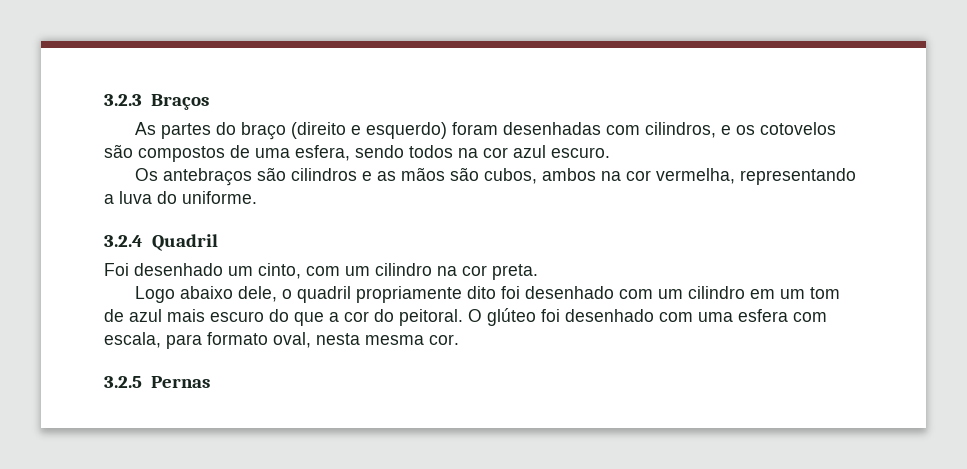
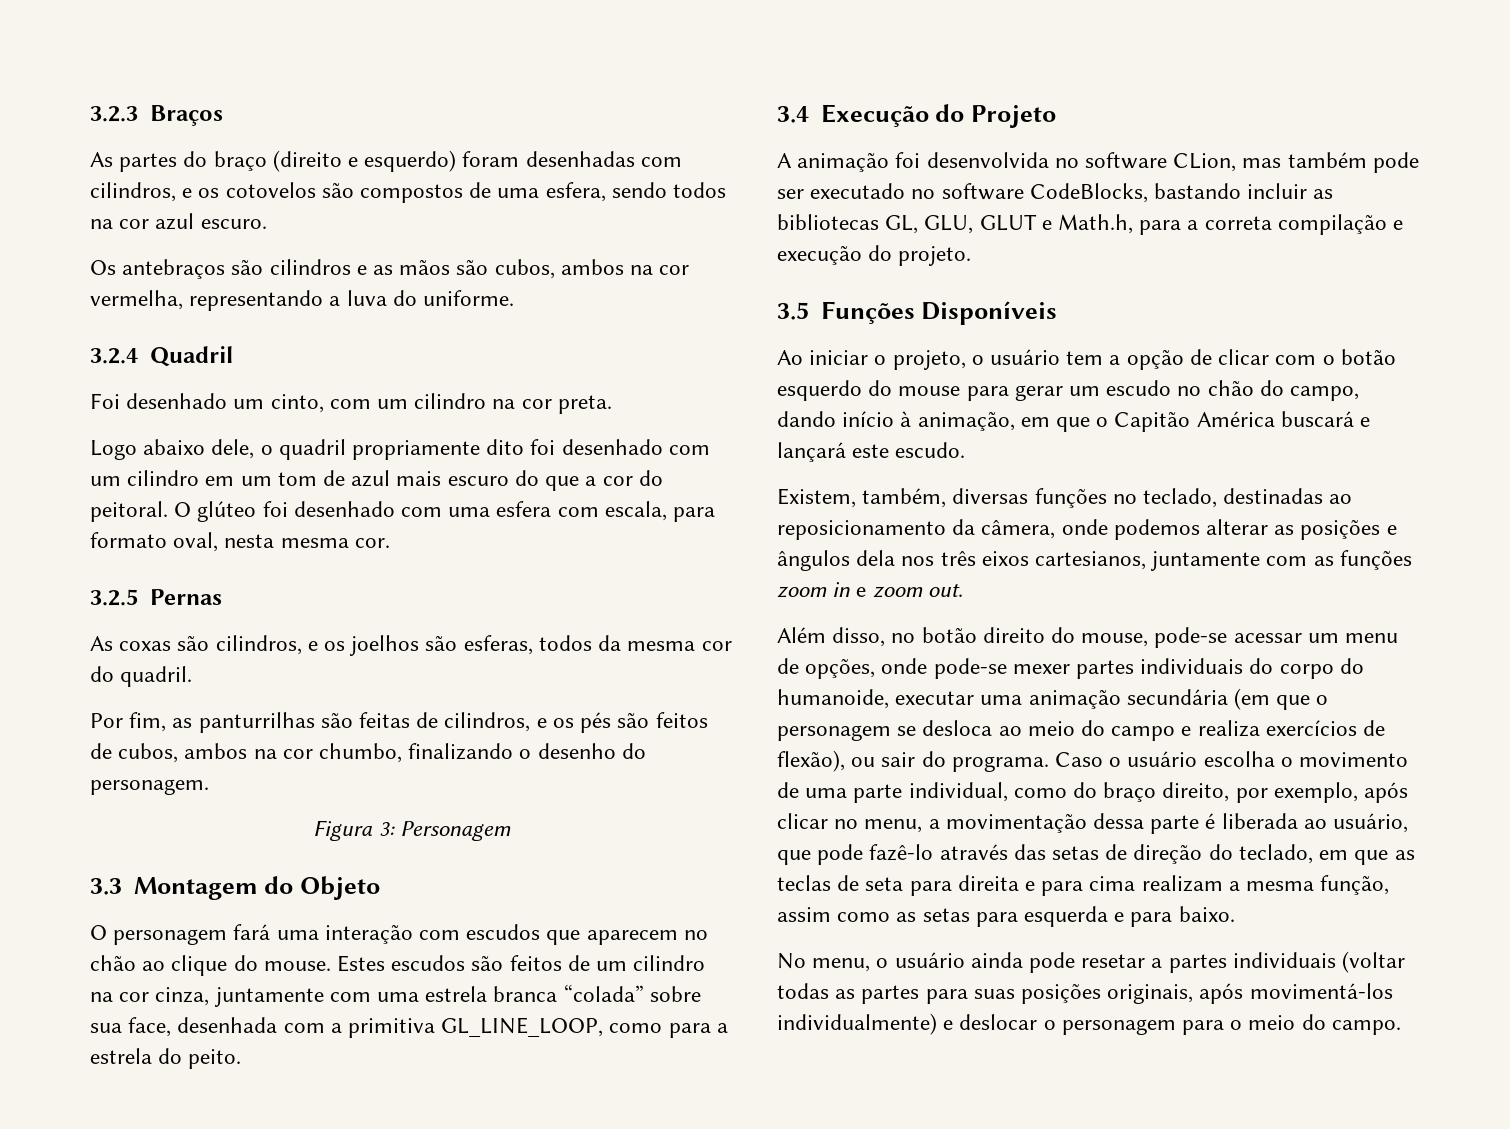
(210, 382) none -> [90,635,732,656] [90,666,193,687] [90,712,708,733] [90,743,646,763] [90,779,209,795] [313,820,511,841] [90,876,381,900] [90,924,708,945] [90,955,706,976] [90,984,701,1007] [90,1017,728,1038] [90,1048,242,1069] [777,104,1057,128] [777,152,1419,173] [777,183,1334,203] [777,214,1404,235] [777,245,972,266] [777,301,1058,325] [777,349,1396,370] [777,380,1360,401] [777,411,1371,432] [777,442,966,462] [777,488,1353,508] [777,519,1397,540] [777,550,1412,571] [777,582,963,598] [777,627,1399,648] [777,658,1364,679] [777,688,1329,710] [777,720,1386,741] [777,750,1409,772] [777,782,1409,803] [777,813,1409,834] [777,844,1415,865] [777,875,1390,896] [777,906,1235,927] [777,951,1406,973] [777,983,1393,1004] [777,1013,1401,1035] // As coxas são cilindros, e os joelhos são esferas, todos da mesma cor do quadril. // Por fim, as panturrilhas são feitas de cilindros, e os pés são feitos de cubos, ambos na cor chumbo, finalizando o desenho do personagem. // Figura 3: Personagem // 3.3 Montagem do Objeto // O personagem fará uma interação com escudos que aparecem no chão ao clique do mouse. Estes escudos são feitos de um cilindro na cor cinza, juntamente com uma estrela branca “colada” sobre sua face, desenhada com a primitiva GL_LINE_LOOP, como para a estrela do peito. // 3.4 Execução do Projeto // A animação foi desenvolvida no software CLion, mas também pode ser executado no software CodeBlocks, bastando incluir as bibliotecas GL, GLU, GLUT e Math.h, para a correta compilação e execução do projeto. // 3.5 Funções Disponíveis // Ao iniciar o projeto, o usuário tem a opção de clicar com o botão esquerdo do mouse para gerar um escudo no chão do campo, dando início à animação, em que o Capitão América buscará e lançará este escudo. // Existem, também, diversas funções no teclado, destinadas ao reposicionamento da câmera, onde podemos alterar as posições e ângulos dela nos três eixos cartesianos, juntamente com as funções zoom in e zoom out. // Além disso, no botão direito do mouse, pode-se acessar um menu de opções, onde pode-se mexer partes individuais do corpo do humanoide, executar uma animação secundária (em que o personagem se desloca ao meio do campo e realiza exercícios de flexão), ou sair do programa. Caso o usuário escolha o movimento de uma parte individual, como do braço direito, por exemplo, após clicar no menu, a movimentação dessa parte é liberada ao usuário, que pode fazê-lo através das setas de direção do teclado, em que as teclas de seta para direita e para cima realizam a mesma função, assim como as setas para esquerda e para baixo. // No menu, o usuário ainda pode resetar a partes individuais (voltar todas as partes para suas posições originais, após movimentá-los individualmente) e deslocar o personagem para o meio do campo.

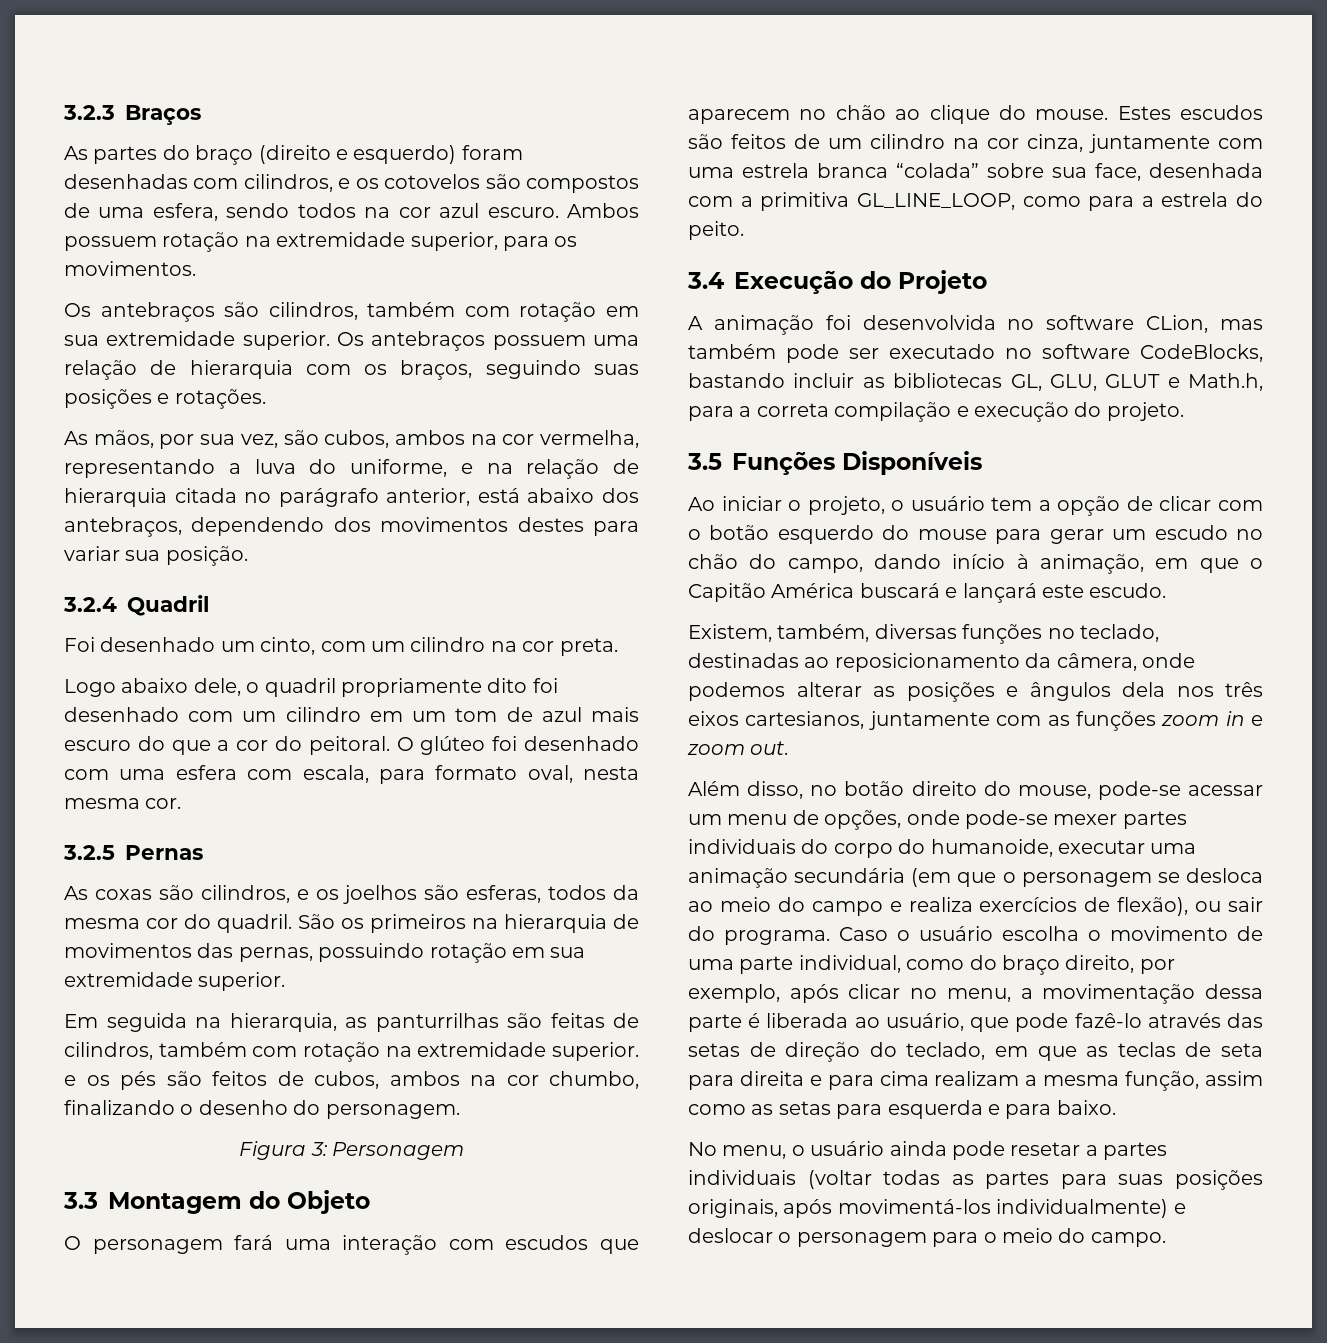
[90,259,451,279] // Os antebraços são cilindros e as mãos -> [567,203,639,218] [64,232,578,252] [64,261,196,276] [64,302,639,322] [64,331,639,351] [64,360,640,380] [64,389,266,409] [64,430,278,449] Ambos possuem rotação na extremidade superior, para os movimentos. // Os antebraços são cilindros, também com rotação em sua extremidade superior. Os antebraços possuem uma relação de hierarquia com os braços, seguindo suas posições e rotações. // As mãos, por sua vez,
[423,290,515,306] uniforme. -> [350,459,639,479] [64,488,639,507] [64,517,639,537] [64,546,248,566] uniforme, e na relação de hierarquia citada no parágrafo anterior, está abaixo dos antebraços, dependendo dos movimentos destes para variar sua posição.
[90,712,167,732] // Por fim, -> [298,914,639,933] [64,943,586,963] [64,972,286,991] [64,1013,337,1032] São os primeiros na hierarquia de movimentos das pernas, possuindo rotação em sua extremidade superior. // Em seguida na hierarquia,
(531, 722) none -> [158,1042,639,1062] também com rotação na extremidade superior.

